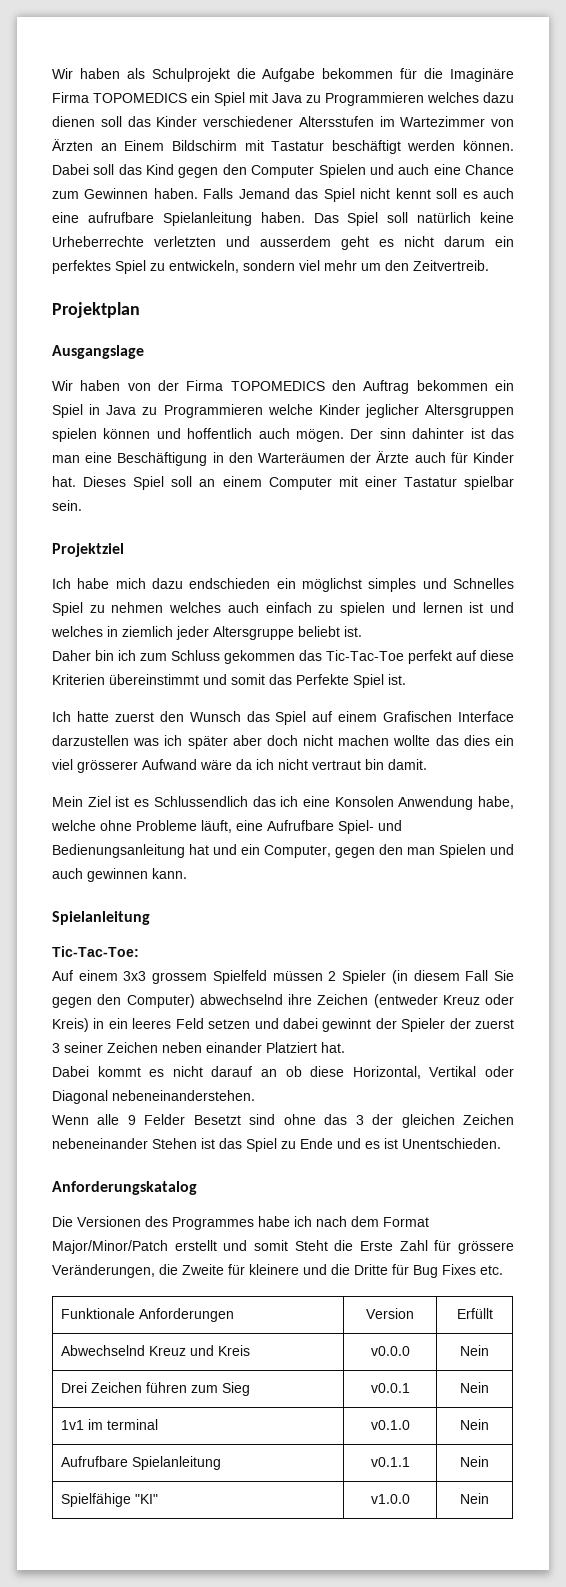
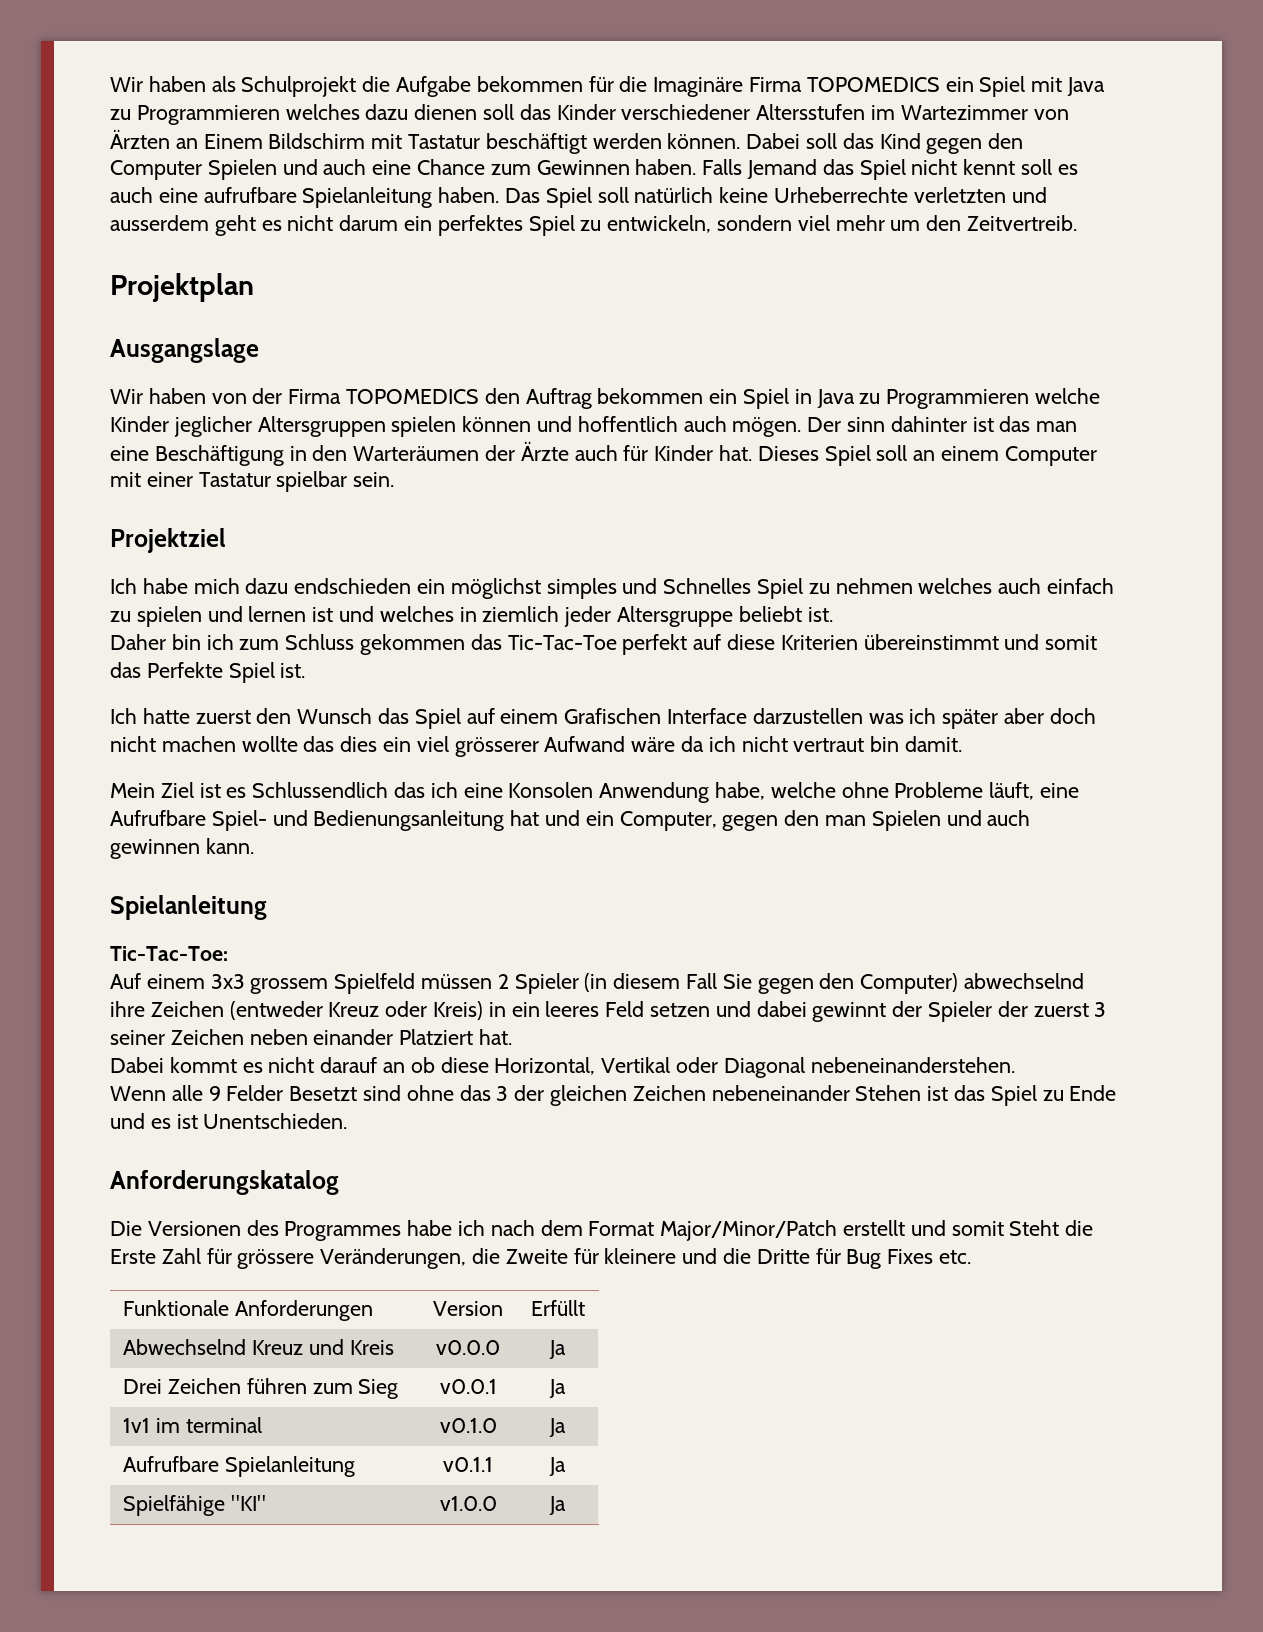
[460,1345,489,1356] Nein -> [549,1340,566,1359] Ja
[460,1382,489,1393] Nein -> [549,1379,566,1398] Ja
[460,1419,489,1430] Nein -> [549,1418,566,1437] Ja
[460,1456,489,1467] Nein -> [549,1457,566,1476] Ja
[460,1493,489,1504] Nein -> [549,1496,566,1515] Ja

